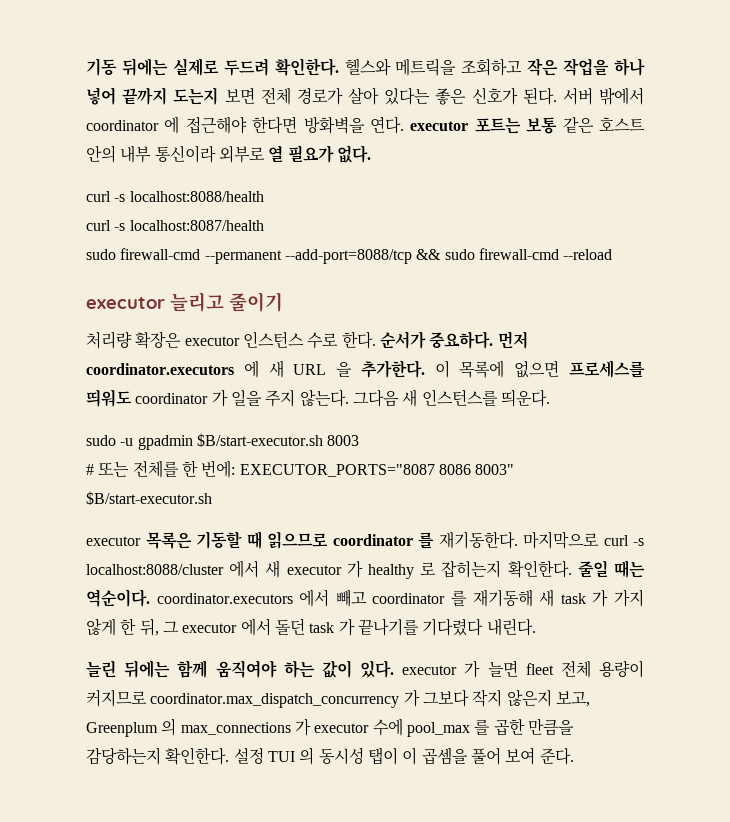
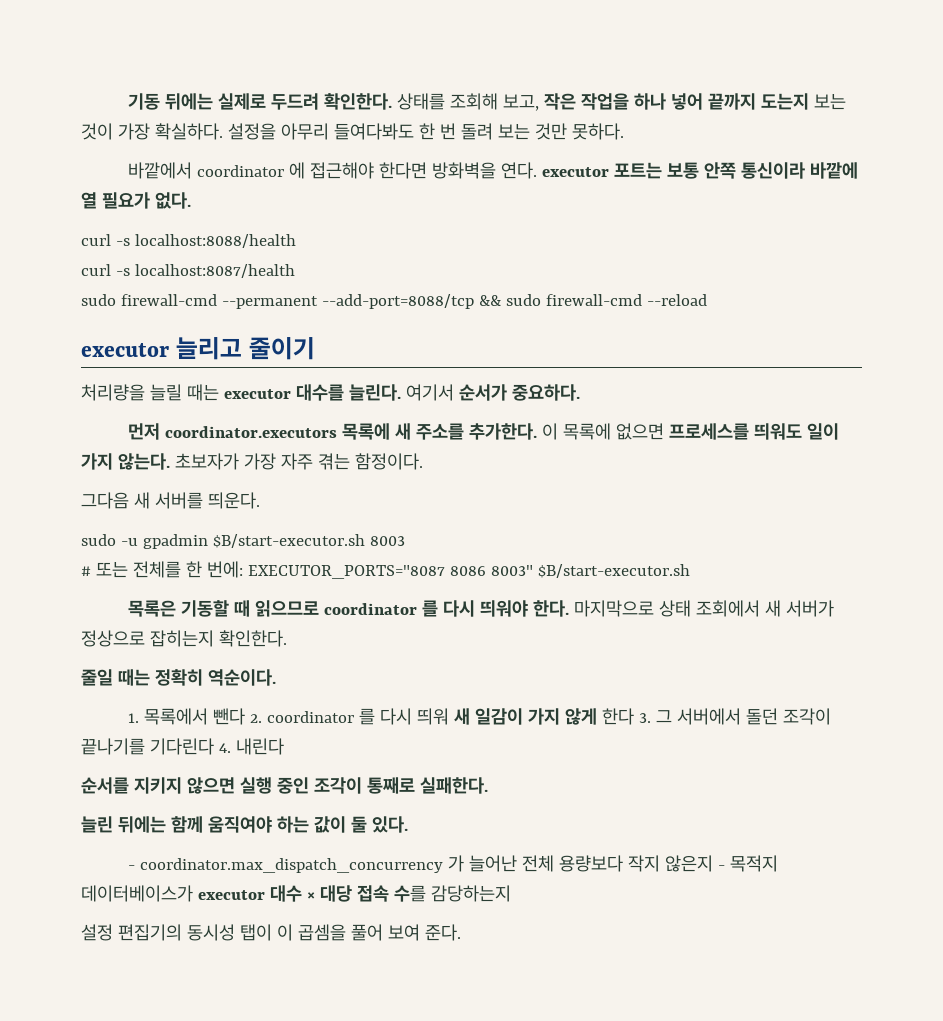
[344,58,523,76] 헬스와 메트릭을 조회하고 -> [396,93,539,111] 상태를 조회해 보고,
[224,87,644,105] 보면 전체 경로가 살아 있다는 좋은 신호가 된다. 서버 밖에서 -> [813,94,846,110] [81,123,624,140] [127,162,192,179] 보는 것이 가장 확실하다. 설정을 아무리 들여다봐도 한 번 돌려 보는 것만 못하다. // 바깥에서
[562,116,645,133] [86,145,265,163] 같은 호스트 안의 내부 통신이라 외부로 -> [703,162,858,179] 안쪽 통신이라 바깥에
[86,331,376,349] 처리량 확장은 executor 인스턴스 수로 한다. -> [81,384,454,401] 처리량을 늘릴 때는 executor 대수를 늘린다. 여기서
(494, 340) none -> (580, 392) //
[243,360,353,378] 에 새 URL 을 -> [341,423,464,440] 목록에 새 주소를
[135,389,349,407] coordinator 가 일을 주지 않는다. -> [806,423,839,440] [81,453,423,470] 일이 가지 않는다. 초보자가 가장 자주 겪는 함정이다. //
[421,389,498,406] 인스턴스를 -> [154,492,203,509] 서버를
[86,536,141,546] executor -> (690, 571) none
[438,531,644,549] [86,560,437,579] 재기동한다. 마지막으로 curl -s localhost:8088/cluster 에서 새 executor 가 healthy 로 -> [442,600,834,617] [81,630,145,647] 다시 띄워야 한다. 마지막으로 상태 조회에서 새 서버가 정상으로
(572, 569) none -> (287, 638) //
(645, 569) none -> [154,669,203,686] 정확히
[156,589,645,607] [86,618,536,636] coordinator.executors 에서 빼고 coordinator 를 재기동해 새 task 가 가지 않게 한 뒤, 그 executor 에서 돌던 task 가 끝나기를 기다렸다 내린다. -> [127,708,831,725] [81,738,284,755] [81,777,488,794] // 1. 목록에서 뺀다 2. coordinator 를 다시 띄워 새 일감이 가지 않게 한다 3. 그 서버에서 돌던 조각이 끝나기를 기다린다 4. 내린다 // 순서를 지키지 않으면 실행 중인 조각이 통째로 실패한다.
(352, 669) none -> [350,816,367,833] 둘
[402,660,645,678] [86,689,590,708] [86,718,574,737] [86,747,315,765] executor 가 늘면 fleet 전체 용량이 커지므로 coordinator.max_dispatch_concurrency 가 그보다 작지 않은지 보고, Greenplum 의 max_connections 가 executor 수에 pool_max 를 곱한 만큼을 감당하는지 확인한다. 설정 TUI 의 -> [127,855,778,873] [81,885,511,902] [81,924,182,941] // - coordinator.max_dispatch_concurrency 가 늘어난 전체 용량보다 작지 않은지 - 목적지 데이터베이스가 executor 대수 × 대당 접속 수를 감당하는지 // 설정 편집기의

